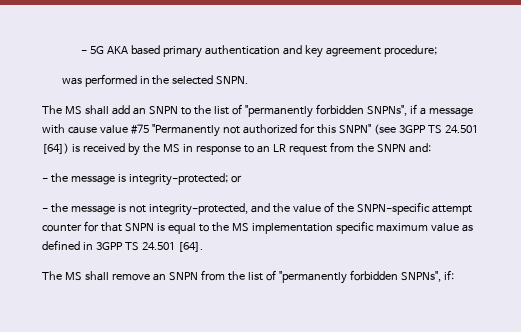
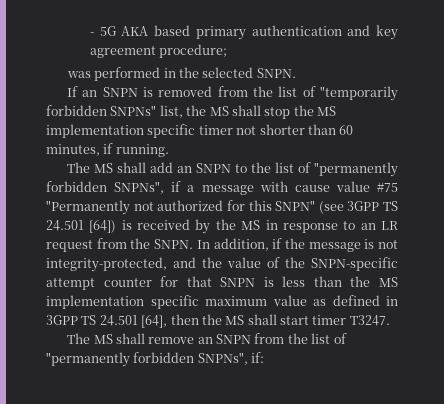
(249, 80) none -> [67,86,399,101] [46,105,336,119] [46,124,354,138] [46,143,169,157] // If an SNPN is removed from the list of "temporarily forbidden SNPNs" list, the MS shall stop the MS implementation specific timer not shorter than 60 minutes, if running.
[376,143,431,153] [42,173,242,186] [42,208,48,212] SNPN and: // - the message is integrity-protected; or // - -> [154,238,283,251] SNPN. In addition, if
[167,223,209,234] equal to -> [282,276,342,287] less than
[177,242,203,252] [64]. -> [141,314,390,328] [64], then the MS shall start timer T3247.

